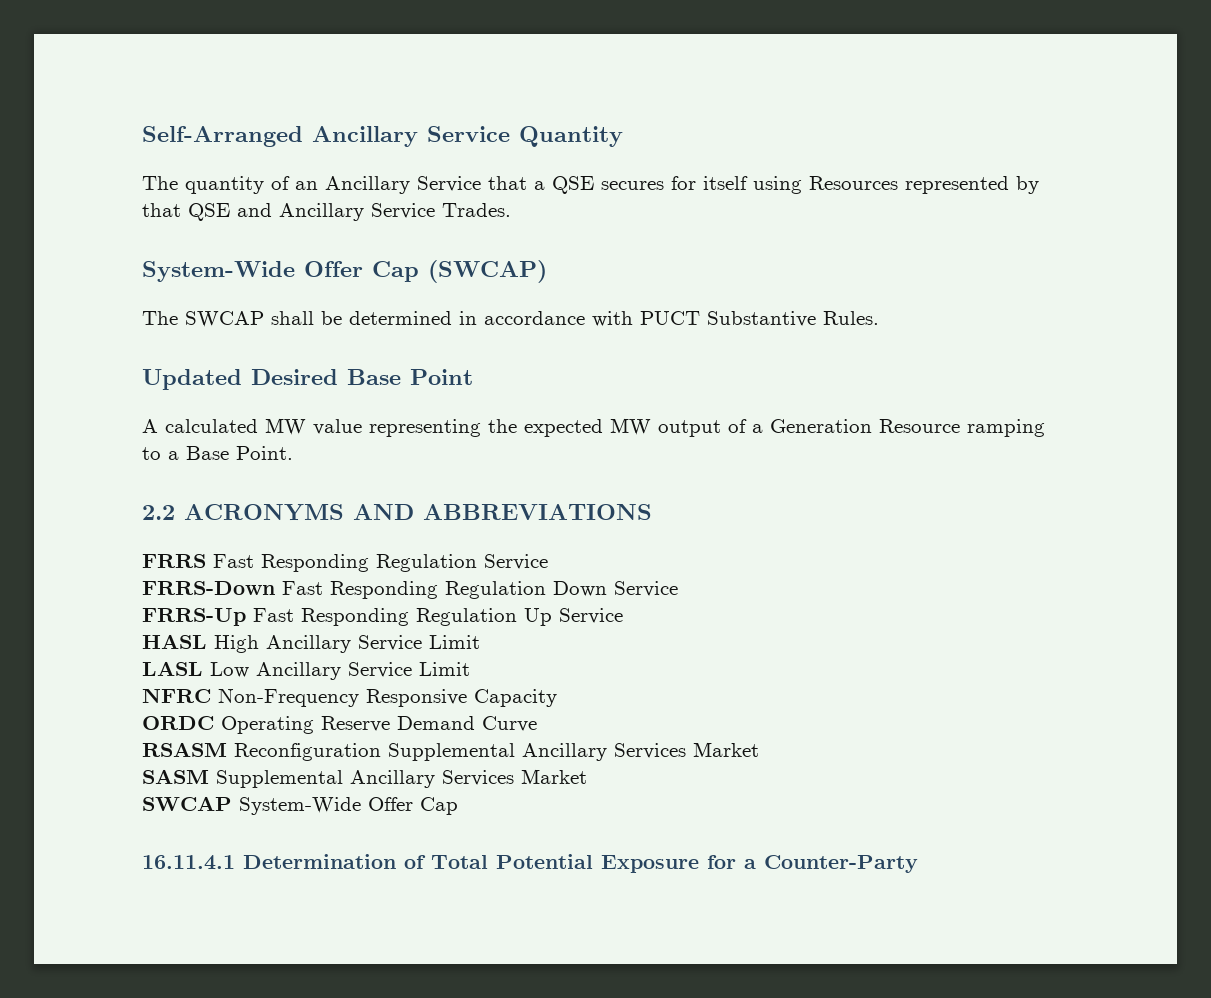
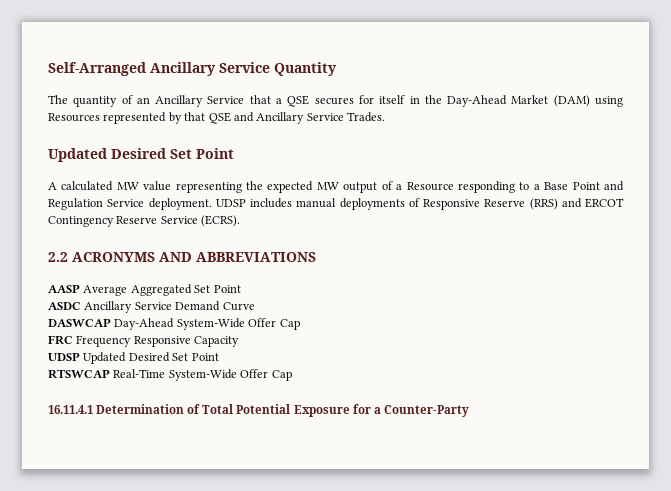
(748, 183) none -> [409,95,590,107] in the Day-Ahead Market (DAM)
[142,260,547,283] [142,311,879,327] [142,369,401,390] // System-Wide Offer Cap (SWCAP) // The SWCAP shall be determined in accordance with PUCT Substantive Rules. // Updated Desired Base -> [48,148,192,162] // Updated Desired Set
[770,419,1045,437] [142,446,293,460] [142,504,652,521] [142,554,548,572] [142,581,678,599] [142,608,623,626] [142,634,480,653] [142,661,470,680] [142,688,557,707] [142,716,537,734] [142,742,759,761] [142,769,587,788] [142,796,232,811] Generation Resource ramping to a Base Point. // 2.2 ACRONYMS AND ABBREVIATIONS // FRRS Fast Responding Regulation Service // FRRS-Down Fast Responding Regulation Down Service // FRRS-Up Fast Responding Regulation Up Service // HASL High Ancillary Service Limit // LASL Low Ancillary Service Limit // NFRC Non-Frequency Responsive Capacity // ORDC Operating Reserve Demand Curve // RSASM Reconfiguration Supplemental Ancillary Services Market // SASM Supplemental Ancillary Services Market // SWCAP -> [406,181,625,193] [48,198,624,210] [48,215,241,227] [48,252,316,262] [48,284,241,296] [48,301,255,313] [48,318,300,330] [48,335,240,347] [48,352,219,364] [48,369,166,379] Resource responding to a Base Point and Regulation Service deployment. UDSP includes manual deployments of Responsive Reserve (RRS) and ERCOT Contingency Reserve Service (ECRS). // 2.2 ACRONYMS AND ABBREVIATIONS // AASP Average Aggregated Set Point // ASDC Ancillary Service Demand Curve // DASWCAP Day-Ahead System-Wide Offer Cap // FRC Frequency Responsive Capacity // UDSP Updated Desired Set Point // RTSWCAP Real-Time

